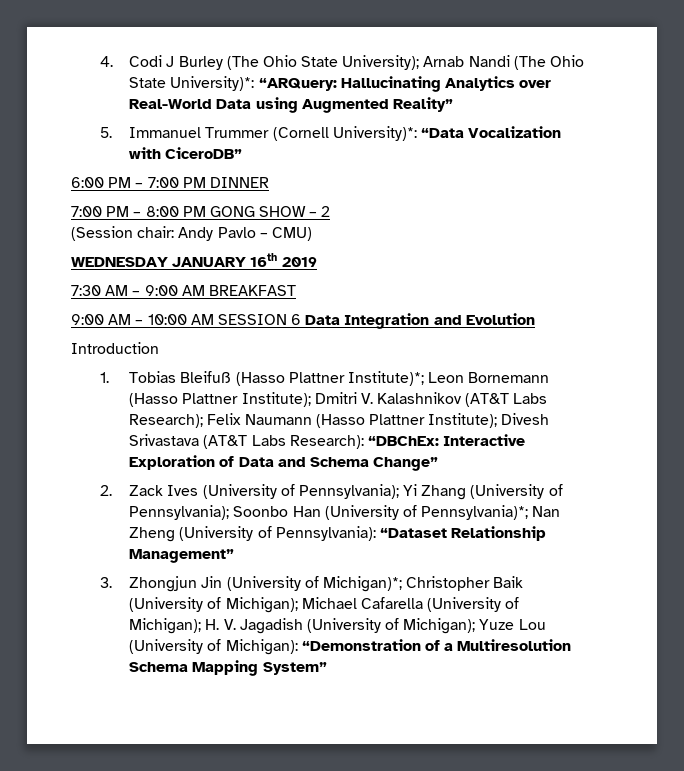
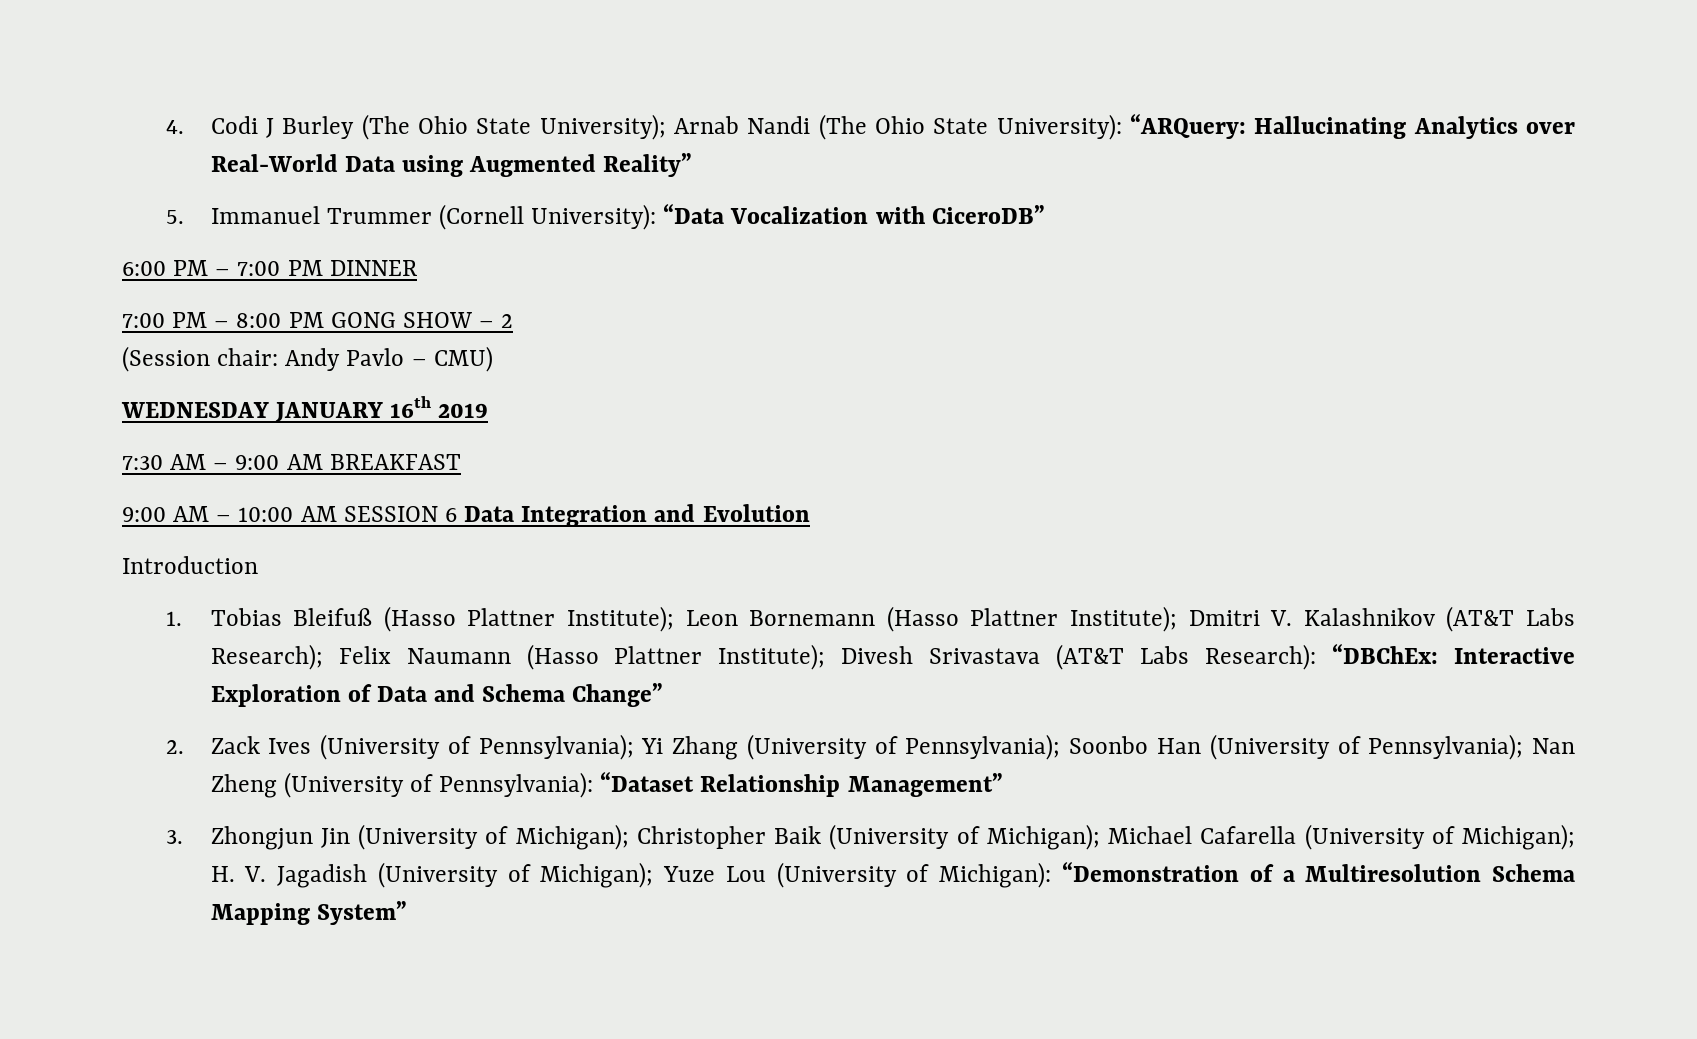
[170,76,255,91] University)*: -> [996,114,1122,140] University):
[332,126,417,141] University)*: -> [531,204,657,230] University):
[347,371,424,386] Institute)*; -> [567,606,675,632] Institute);
[421,505,529,520] Pennsylvania)*; -> [1368,734,1524,760] Pennsylvania);
[322,576,402,592] Michigan)*; -> [515,824,629,850] Michigan);

